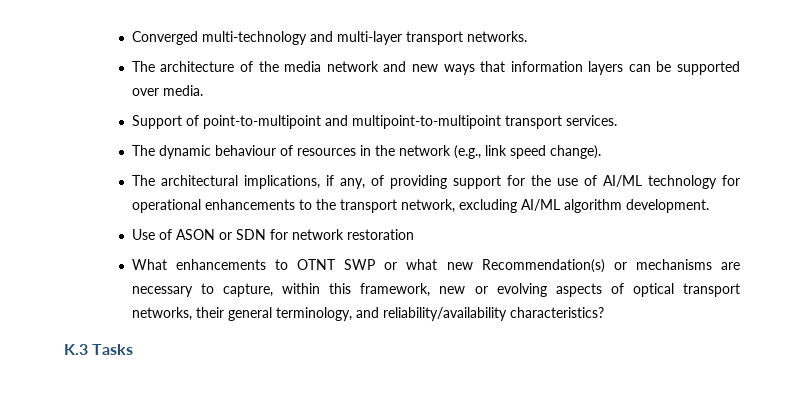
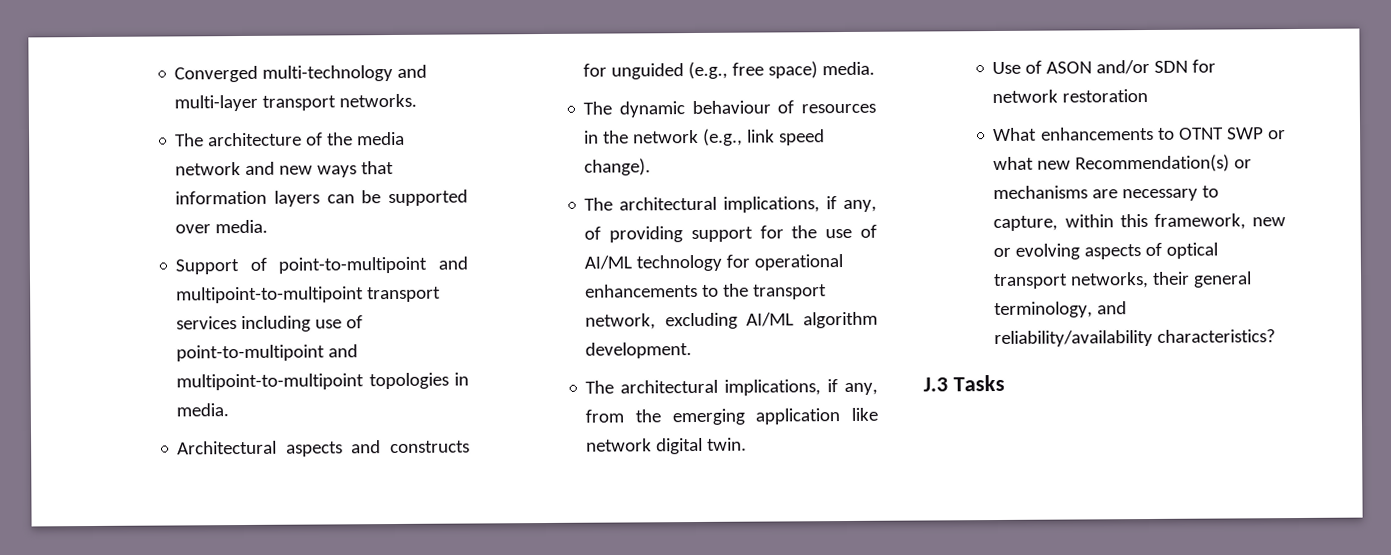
[565,115,617,126] services. -> [176,315,364,333] [176,344,359,362] [176,372,469,391] [176,403,230,417] [177,440,470,457] [583,61,876,80] services including use of point-to-multipoint and multipoint-to-multipoint topologies in media. // Architectural aspects and constructs for unguided (e.g., free space) media.
(709, 206) none -> [585,379,878,396] [585,407,878,426] [586,437,748,455] // The architectural implications, if any, from the emerging application like network digital twin.
[218,232,232,240] or -> [1096,59,1151,75] and/or
[64,344,88,355] K.3 -> [923,377,948,392] J.3

